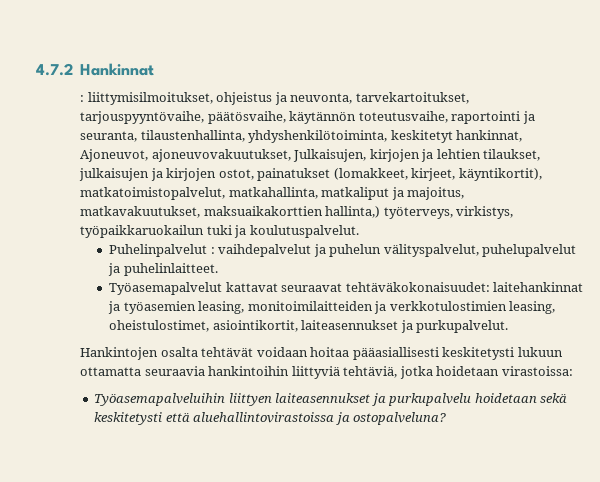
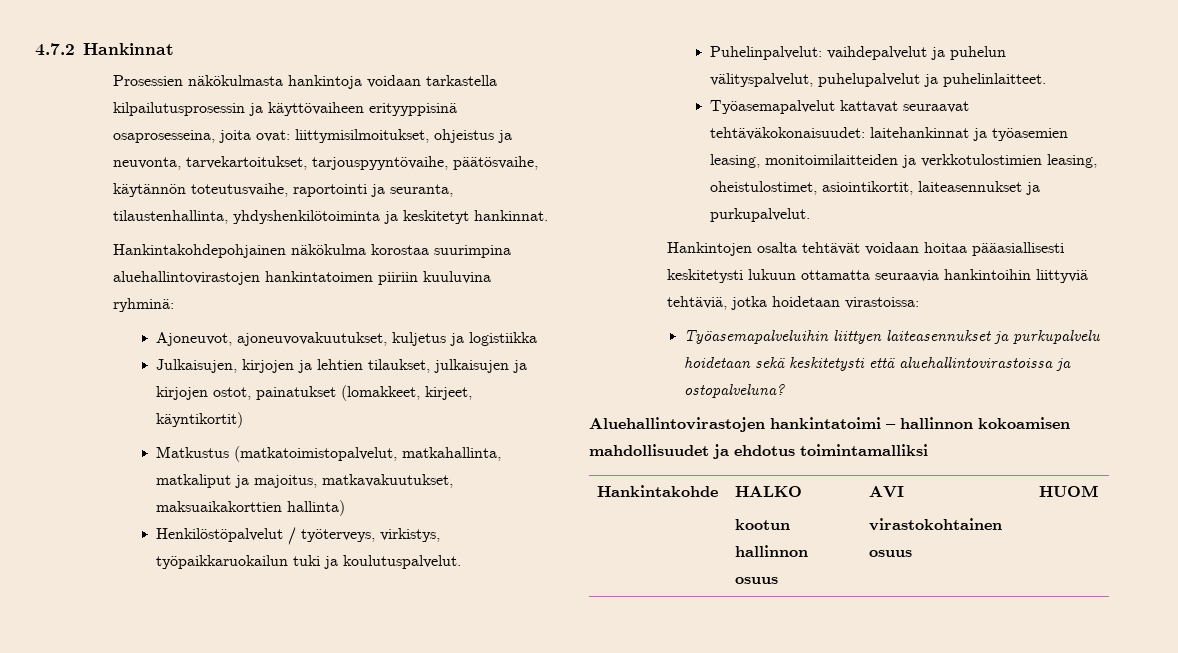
[80,95,85,102] : -> [112,75,497,89] [112,102,457,116] [112,130,290,143] Prosessien näkökulmasta hankintoja voidaan tarkastella kilpailutusprosessin ja käyttövaiheen erityyppisinä osaprosesseina, joita ovat:
[248,130,523,143] [80,149,291,162] yhdyshenkilötoiminta, keskitetyt hankinnat, Ajoneuvot, ajoneuvovakuutukset, -> [232,210,548,224] [112,244,511,258] [112,271,491,285] [112,298,174,312] [156,332,538,346] yhdyshenkilötoiminta ja keskitetyt hankinnat. // Hankintakohdepohjainen näkökulma korostaa suurimpina aluehallintovirastojen hankintatoimen piiriin kuuluvina ryhminä: // Ajoneuvot, ajoneuvovakuutukset, kuljetus ja logistiikka //
[458,168,542,181] [80,187,226,200] käyntikortit), matkatoimistopalvelut, -> [156,412,244,428] [156,446,398,462] käyntikortit) // Matkustus (matkatoimistopalvelut,
[325,206,381,218] hallinta,) -> [287,500,346,516] [156,527,297,545] hallinta) // Henkilöstöpalvelut /
[109,244,215,257] Puhelinpalvelut : -> [710,46,823,60] Puhelinpalvelut:
(447, 418) none -> [589,417,1070,432] [589,444,928,459] [597,485,719,497] [735,486,803,497] [735,519,791,530] [735,545,809,557] [735,577,779,584] [869,486,905,498] [869,518,1003,531] [869,550,913,557] [1039,485,1099,497] // Aluehallintovirastojen hankintatoimi – hallinnon kokoamisen mahdollisuudet ja ehdotus toimintamalliksi // Hankintakohde | HALKO // kootun hallinnon osuus | AVI // virastokohtainen osuus | HUOM

